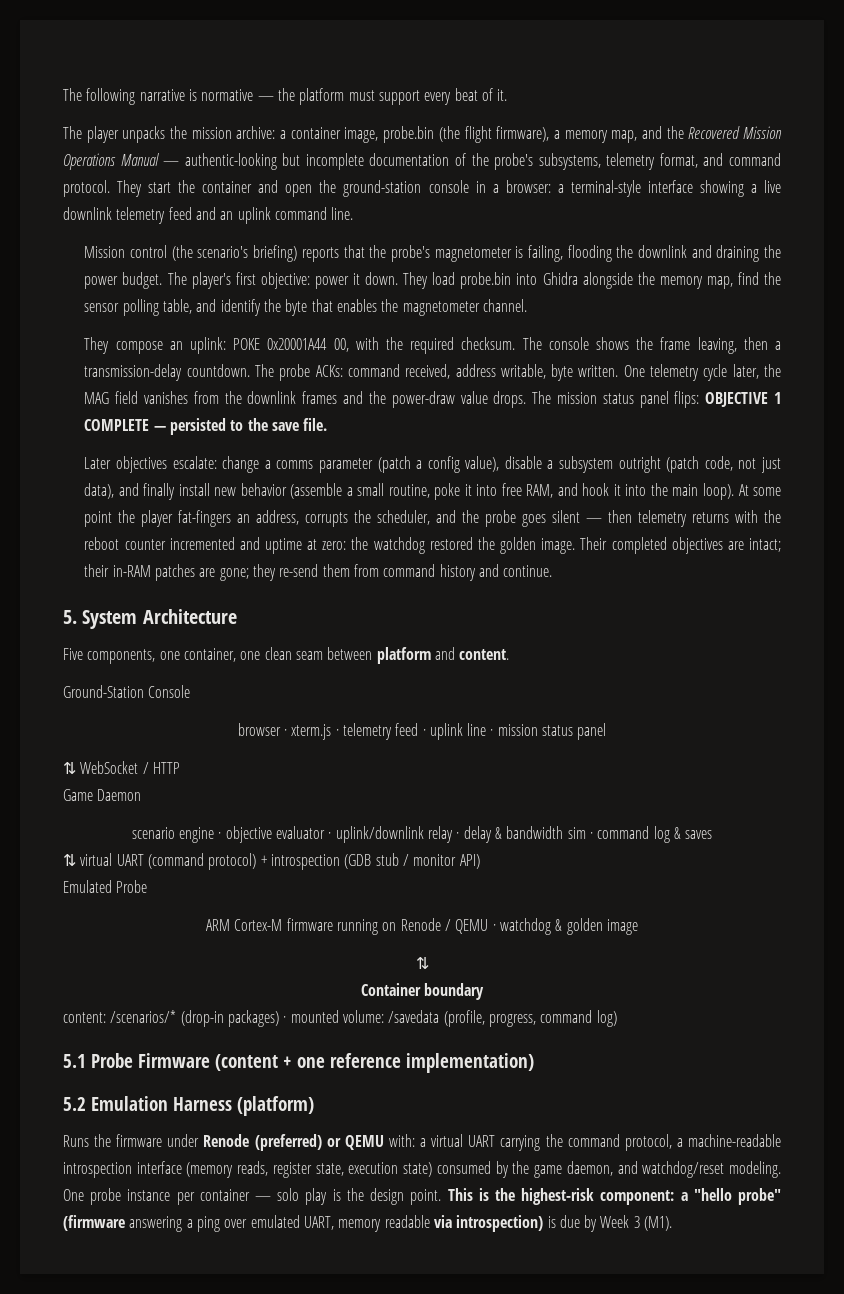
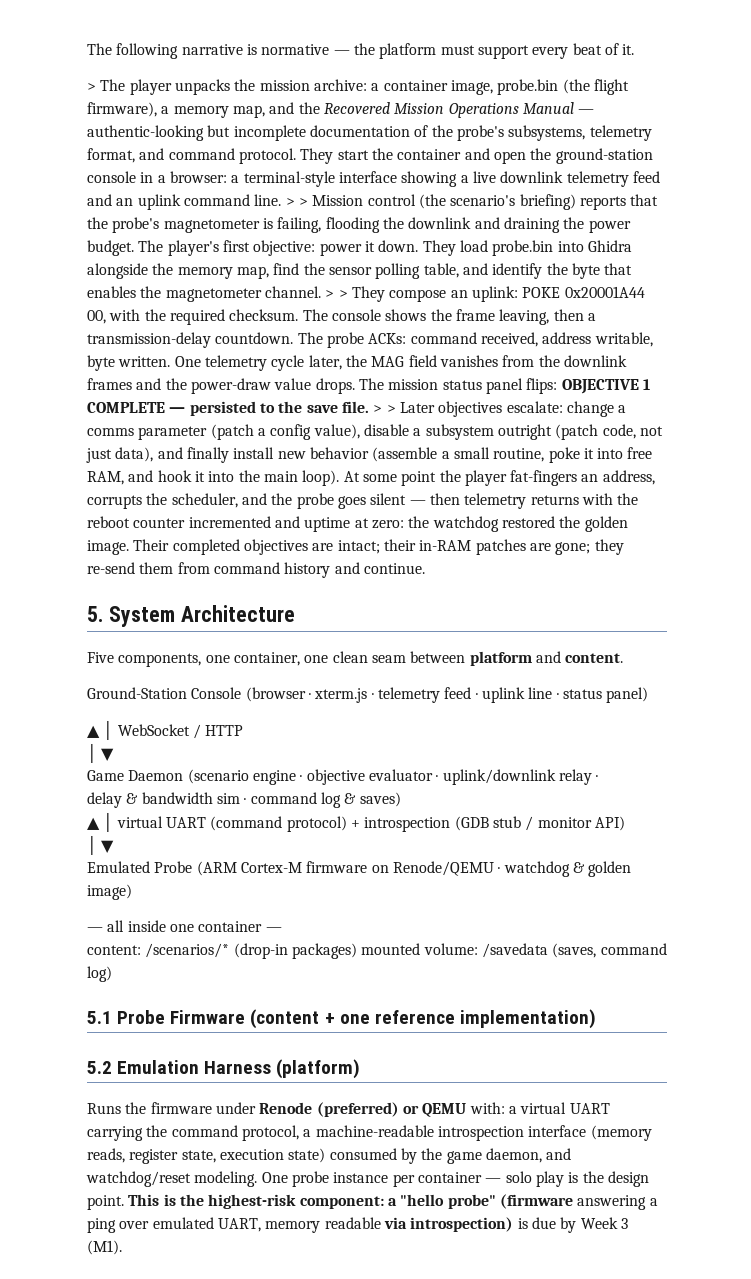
(508, 95) none -> [87,83,96,91] >
(354, 213) // -> [285,198,308,206] > >
(527, 305) // -> [325,290,348,298] > >
(328, 424) // -> [373,405,396,413] > >
[237,723,281,736] // browser -> [245,687,306,702] (browser
[497,723,607,740] [63,762,76,774] mission status panel // ⇅ -> [562,687,649,703] [87,720,114,740] status panel) // ▲ │
(180, 768) none -> [87,743,115,763] // │ ▼
[131,827,175,839] // scenario -> [187,769,249,784] (scenario
(460, 835) none -> (599, 778) //
[685,830,713,839] [63,854,76,866] saves // ⇅ -> [359,792,401,807] [87,812,114,832] saves) // ▲ │
(480, 861) none -> [87,835,115,855] // │ ▼
[206,919,231,931] // ARM -> [196,861,237,876] (ARM
[337,918,638,935] [415,957,429,969] [360,983,485,1000] running on Renode / QEMU · watchdog & golden image // ⇅ // Container boundary -> [371,861,632,877] [87,884,132,900] [87,920,282,932] on Renode/QEMU · watchdog & golden image) // — all inside one container —
[283,1016,287,1023] · -> (357, 951) none
[443,1010,536,1027] (profile, progress, -> [552,943,597,958] (saves,

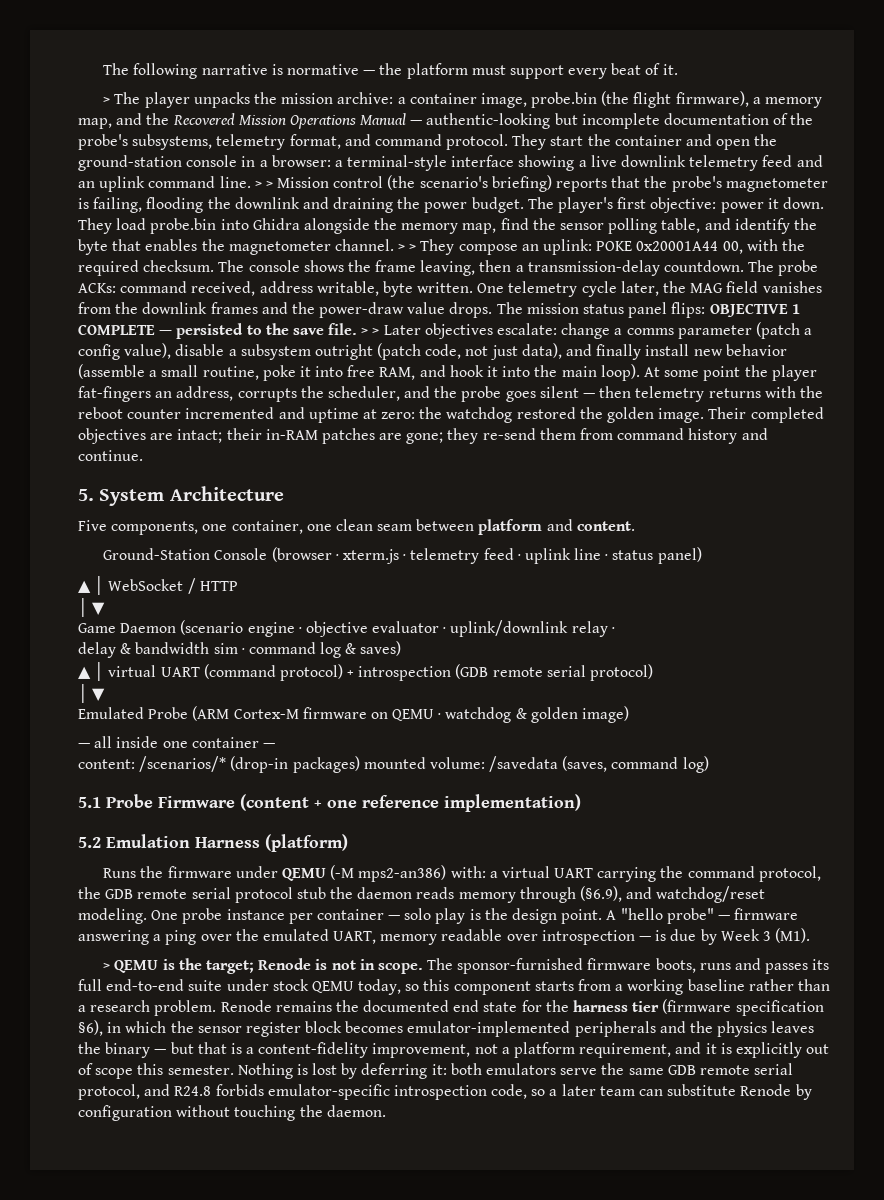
[492,816,625,831] stub / monitor API) -> [492,664,654,681] remote serial protocol)
[392,861,494,876] Renode/QEMU -> [392,709,435,721] QEMU
[259,1102,467,1117] Renode (preferred) or QEMU -> [281,865,447,882] QEMU (-M mps2-an386)
[303,1125,652,1141] [87,1148,542,1164] a machine-readable introspection interface (memory reads, register state, execution state) consumed by the game daemon, -> [78,886,623,903] the GDB remote serial protocol stub the daemon reads memory through (§6.9),
[128,1194,573,1209] This is the highest-risk component: a "hello probe" (firmware -> [606,908,799,924] A "hello probe" — firmware
(150, 1225) none -> [235,929,259,941] the
[383,1217,514,1232] via introspection) -> [506,930,652,945] over introspection —
(122, 1247) none -> [103,958,830,974] [78,979,830,995] [78,999,824,1016] [78,1020,815,1037] [78,1042,830,1058] [78,1063,794,1079] [78,1084,812,1100] [78,1105,386,1121] // > QEMU is the target; Renode is not in scope. The sponsor-furnished firmware boots, runs and passes its full end-to-end suite under stock QEMU today, so this component starts from a working baseline rather than a research problem. Renode remains the documented end state for the harness tier (firmware specification §6), in which the sensor register block becomes emulator-implemented peripherals and the physics leaves the binary — but that is a content-fidelity improvement, not a platform requirement, and it is explicitly out of scope this semester. Nothing is lost by deferring it: both emulators serve the same GDB remote serial protocol, and R24.8 forbids emulator-specific introspection code, so a later team can substitute Renode by configuration without touching the daemon.

